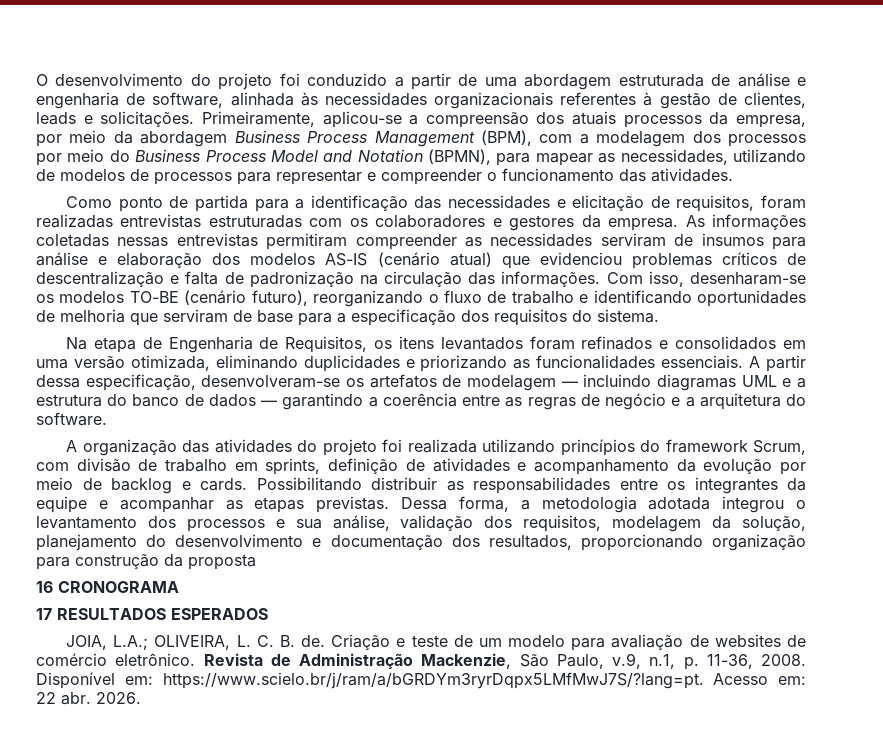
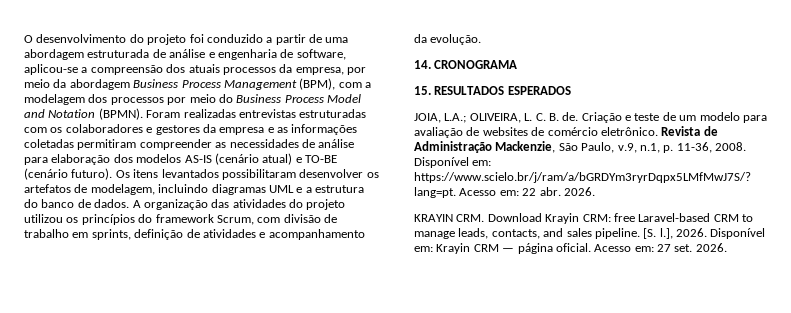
[230,92,806,109] [36,111,315,127] alinhada às necessidades organizacionais referentes à gestão de clientes, leads e solicitações. Primeiramente, -> (346, 54) none
[428,149,806,166] [36,168,733,185] [66,195,807,212] (BPMN), para mapear as necessidades, utilizando de modelos de processos para representar e compreender o funcionamento das atividades. // Como ponto de partida para a identificação das necessidades e elicitação de requisitos, foram -> [98,108,181,120] (BPMN). Foram
[608,214,806,231] [36,233,806,250] [36,252,108,266] empresa. As informações coletadas nessas entrevistas permitiram compreender as necessidades serviram de insumos para análise e -> [219,124,358,135] [24,139,355,150] [24,157,48,165] empresa e as informações coletadas permitiram compreender as necessidades de análise para
[501,252,807,269] [36,271,806,288] [36,290,806,307] [36,309,659,326] [66,336,806,353] [36,355,807,372] [36,374,341,391] que evidenciou problemas críticos de descentralização e falta de padronização na circulação das informações. Com isso, desenharam-se os modelos TO-BE (cenário futuro), reorganizando o fluxo de trabalho e identificando oportunidades de melhoria que serviram de base para a especificação dos requisitos do sistema. // Na etapa de Engenharia de Requisitos, os itens levantados foram refinados e consolidados em uma versão otimizada, eliminando duplicidades e priorizando as funcionalidades essenciais. A partir dessa especificação, desenvolveram-se -> [295,155,337,163] [24,168,364,180] e TO-BE (cenário futuro). Os itens levantados possibilitaram desenvolver
[467,375,578,391] modelagem — -> [90,184,155,195] modelagem,
[208,393,807,410] [36,412,107,426] dados — garantindo a coerência entre as regras de negócio e a arquitetura do software. // -> [94,199,130,208] dados.
[382,439,556,453] foi realizada utilizando -> [24,214,79,223] utilizou os
[703,459,807,475] [36,477,806,494] [36,496,807,513] [36,515,806,532] [36,534,806,551] [36,554,256,570] [36,581,53,593] evolução por meio de backlog e cards. Possibilitando distribuir as responsabilidades entre os integrantes da equipe e acompanhar as etapas previstas. Dessa forma, a metodologia adotada integrou o levantamento dos processos e sua análise, validação dos requisitos, modelagem da solução, planejamento do desenvolvimento e documentação dos resultados, proporcionando organização para construção da proposta // 16 -> [430,34,482,45] [414,60,431,69] evolução. // 14.
[36,608,52,620] 17 -> [414,86,431,95] 15.
(141, 698) none -> [414,213,753,224] [414,228,766,239] [414,243,727,254] // KRAYIN CRM. Download Krayin CRM: free Laravel-based CRM to manage leads, contacts, and sales pipeline. [S. l.], 2026. Disponível em: Krayin CRM — página oficial. Acesso em: 27 set. 2026.

